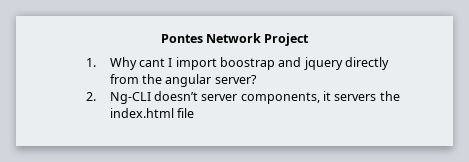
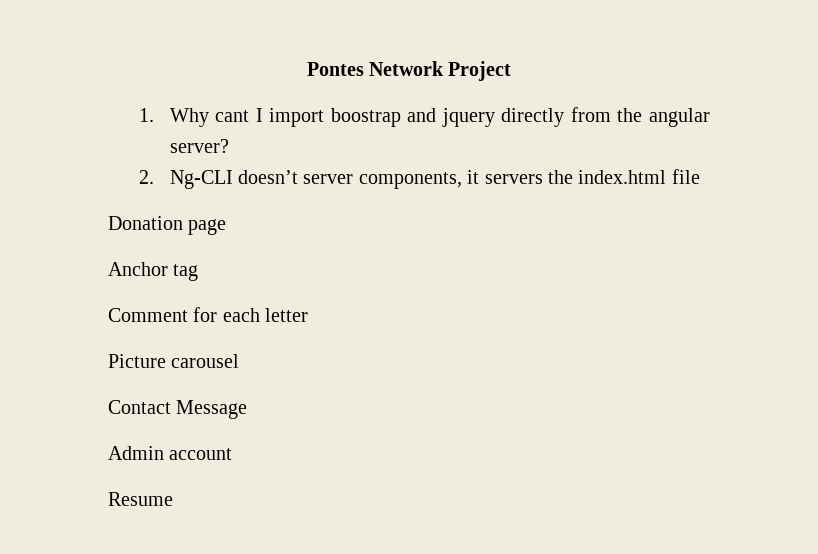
(194, 113) none -> [108,216,227,235] [108,262,199,281] [108,307,309,322] [108,354,240,368] [108,400,248,419] [108,446,233,460] [108,492,173,506] // Donation page // Anchor tag // Comment for each letter // Picture carousel // Contact Message // Admin account // Resume

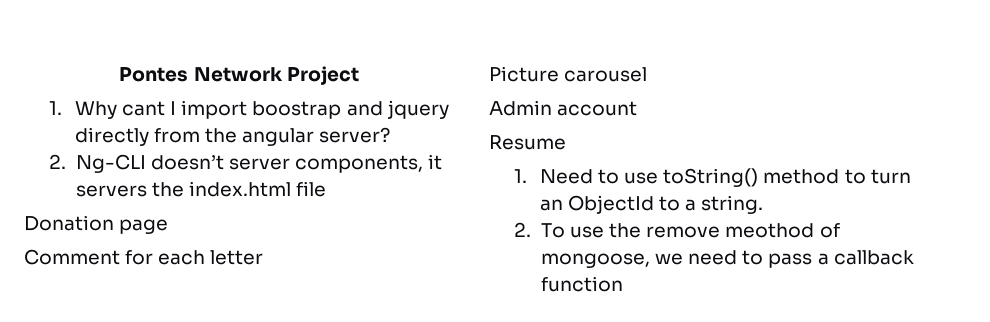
[108,262,199,281] // Anchor tag -> (169, 226) none
[108,400,248,419] // Contact Message -> (648, 74) none
(173, 499) none -> [514,168,911,187] [539,195,764,214] [514,222,840,238] [540,250,914,268] [540,276,623,292] // 1. Need to use toString() method to turn an ObjectId to a string. // 2. To use the remove meothod of mongoose, we need to pass a callback function

